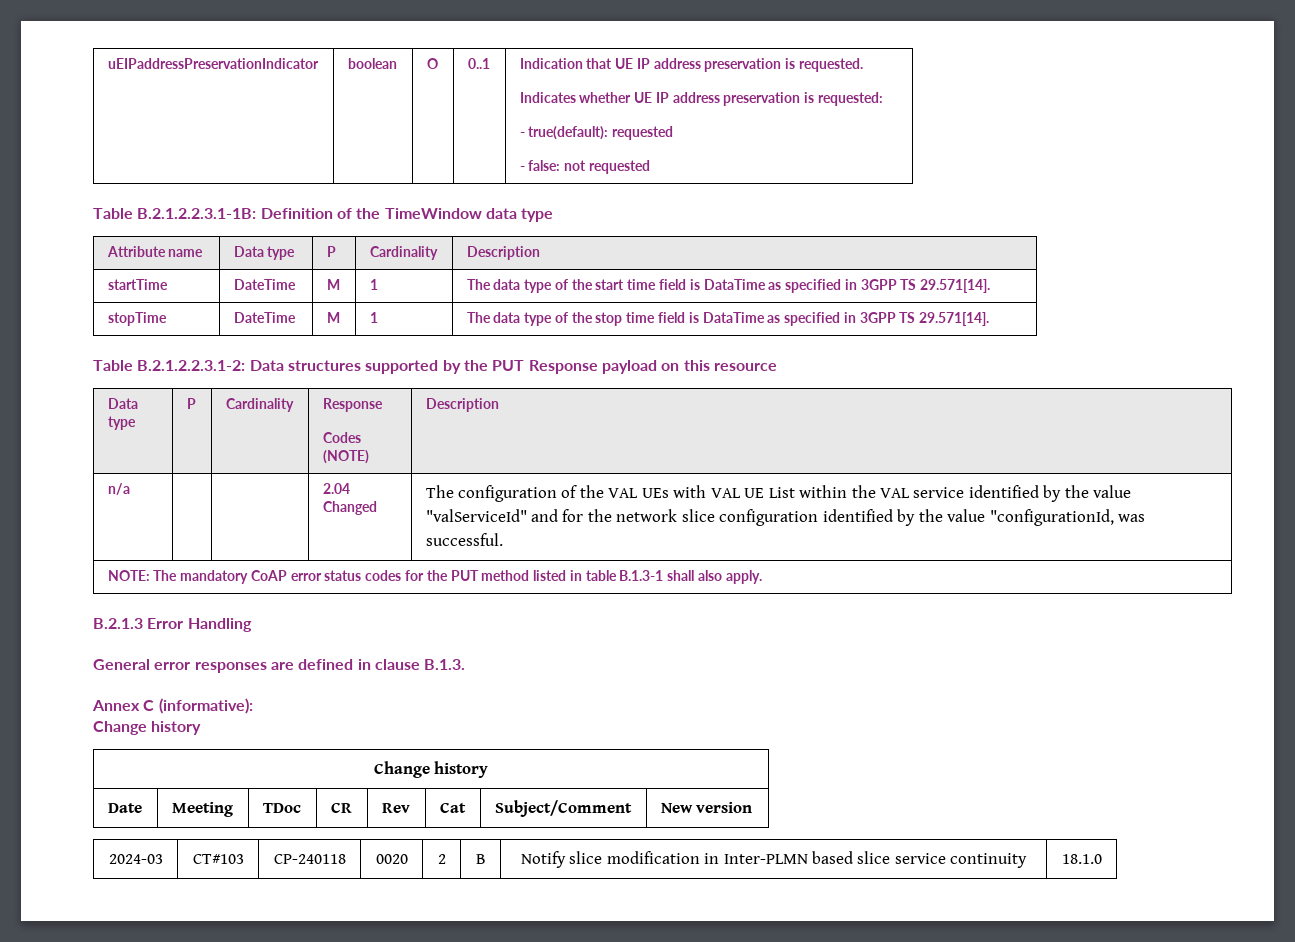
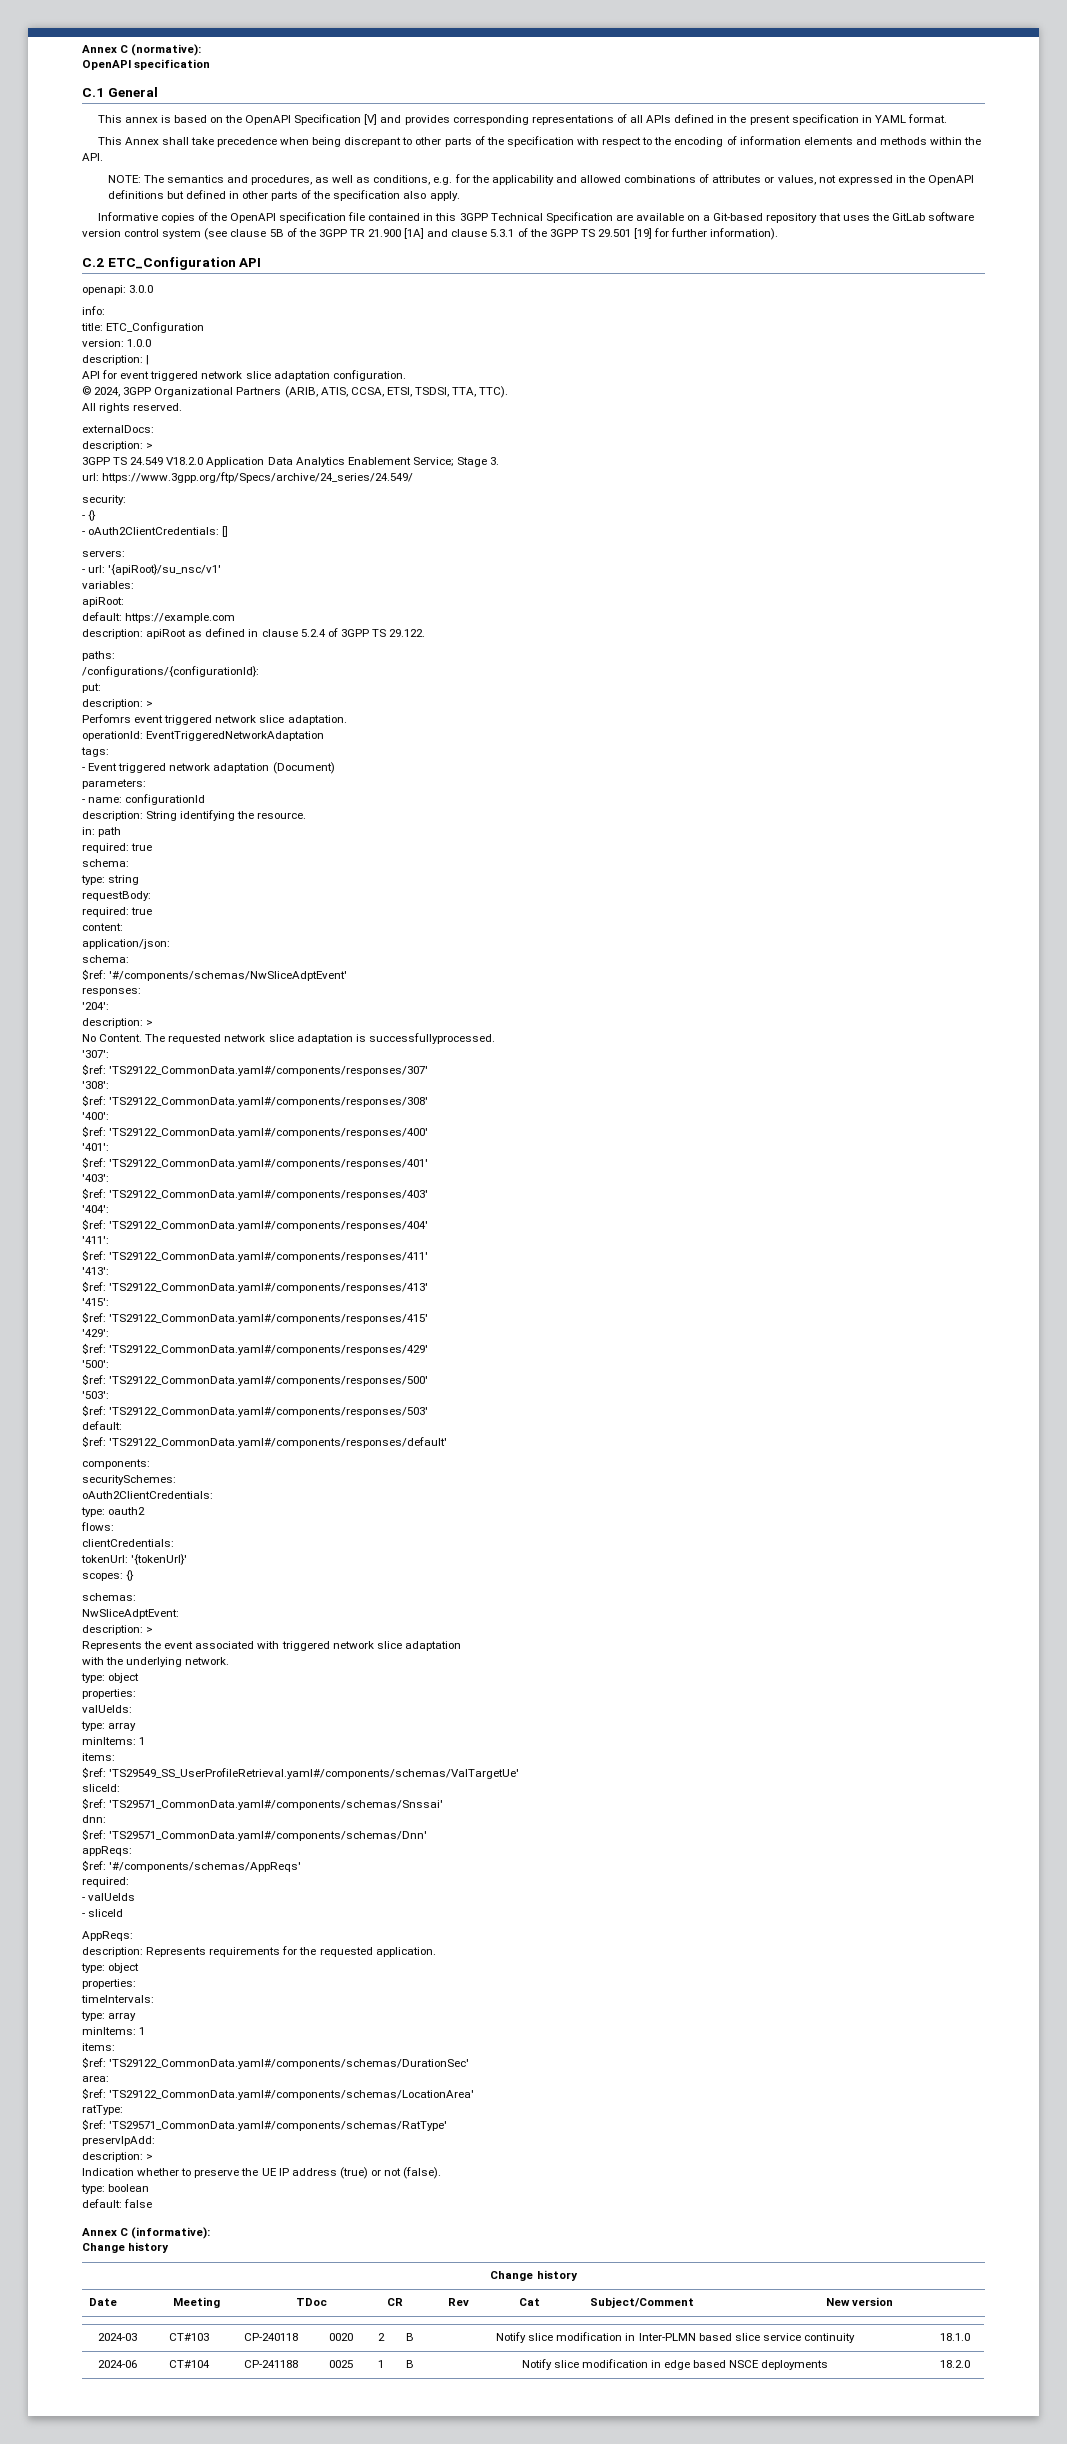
[107,58,319,69] [347,58,397,69] [426,58,438,69] [467,58,490,69] [519,58,863,72] [519,92,883,106] [519,126,674,140] [519,160,650,174] [93,208,554,222] [106,246,204,257] [233,246,296,260] [326,246,336,257] [369,246,438,260] [466,246,540,260] [107,279,168,290] [233,279,296,290] [326,279,340,290] [369,279,378,290] [466,279,991,293] [107,312,167,326] [233,312,296,323] [326,312,340,323] [369,312,378,323] [466,312,990,326] [93,360,777,374] [107,398,138,409] [107,416,136,430] [186,398,196,409] [225,398,294,412] [322,398,383,412] [322,432,361,443] [322,450,369,464] [425,398,499,412] [107,483,130,495] [322,483,350,494] [322,501,377,515] [425,485,1132,502] [425,509,1145,526] [425,533,503,546] [107,570,762,584] [93,618,252,632] [93,659,466,673] uEIPaddressPreservationIndicator | boolean | O | 0..1 | Indication that UE IP address preservation is requested. // Indicates whether UE IP address preservation is requested: // - true(default): requested // - false: not requested // Table B.2.1.2.2.3.1-1B: Definition of the TimeWindow data type // Attribute name | Data type | P | Cardinality | Description // startTime | DateTime | M | 1 | The data type of the start time field is DataTime as specified in 3GPP TS 29.571[14]. // stopTime | DateTime | M | 1 | The data type of the stop time field is DataTime as specified in 3GPP TS 29.571[14]. // Table B.2.1.2.2.3.1-2: Data structures supported by the PUT Response payload on this resource // Data type | P | Cardinality | Response // Codes (NOTE) | Description // n/a | | | 2.04 Changed | The configuration of the VAL UEs with VAL UE List within the VAL service identified by the value "valServiceId" and for the network slice configuration identified by the value "configurationId, was successful. // NOTE: The mandatory CoAP error status codes for the PUT method listed in table B.1.3-1 shall also apply. // B.2.1.3 Error Handling // General error responses are defined in clause B.1.3. -> [82,44,202,56] [82,59,211,70] [82,87,158,97] [97,114,947,125] [97,136,982,147] [82,153,103,161] [107,174,975,185] [107,190,460,201] [97,212,974,223] [82,228,779,240] [82,257,262,270] [82,285,154,295] [82,306,105,315] [81,322,205,333] [82,339,152,347] [82,355,150,365] [82,370,406,381] [82,386,509,398] [82,403,183,413] [82,425,154,433] [82,441,154,451] [82,457,500,467] [82,472,414,483] [82,495,126,505] [82,510,97,521] [82,526,229,537] [82,550,125,557] [82,564,222,575] [82,581,134,589] [82,597,124,607] [82,612,236,623] [82,628,426,639] [82,651,115,661] [82,666,259,677] [82,683,101,693] [82,699,154,709] [82,714,347,725] [82,731,325,741] [81,747,109,757] [82,762,335,774] [82,779,146,789] [82,794,206,805] [82,810,307,821] [82,827,122,837] [82,843,153,853] [82,859,129,867] [81,875,140,885] [82,891,151,901] [82,907,153,917] [82,923,123,931] [82,939,170,949] [82,955,129,963] [82,969,348,981] [82,987,141,996] [82,1002,109,1010] [82,1018,154,1028] [82,1033,495,1044] [82,1050,109,1058] [82,1064,429,1076] [82,1081,109,1089] [82,1095,429,1107] [82,1112,109,1120] [82,1126,429,1138] [82,1143,109,1151] [82,1157,429,1169] [82,1174,109,1182] [82,1188,429,1200] [82,1205,109,1213] [82,1219,429,1231] [82,1236,109,1244] [82,1250,429,1262] [82,1267,109,1275] [82,1281,429,1293] [82,1298,109,1306] [82,1312,429,1324] [82,1329,109,1337] [82,1343,429,1355] [82,1360,109,1368] [82,1374,429,1386] [82,1391,109,1399] [82,1405,429,1417] [82,1421,122,1430] [82,1436,448,1448] [82,1459,150,1469] [82,1475,176,1485] [82,1491,213,1499] [81,1507,146,1517] [81,1522,114,1531] [82,1539,174,1547] [81,1554,188,1565] [82,1570,135,1581] [82,1593,136,1601] [82,1609,179,1619] [82,1625,154,1635] [82,1641,461,1651] [82,1657,230,1667] [81,1673,140,1683] [82,1689,136,1699] [82,1705,132,1713] [81,1721,137,1731] [82,1737,146,1745] [82,1753,115,1761] [82,1767,520,1779] [82,1784,120,1792] [82,1798,444,1810] [82,1815,106,1823] [82,1829,428,1841] [82,1846,132,1856] [82,1860,302,1872] [82,1877,129,1887] [82,1893,136,1901] [82,1909,124,1917] [82,1931,133,1941] [82,1946,436,1957] [81,1963,140,1973] [82,1979,136,1989] [81,1995,154,2003] [81,2011,137,2021] [82,2027,146,2035] [82,2043,115,2051] [82,2057,470,2069] [82,2075,109,2082] [82,2088,475,2100] [82,2105,123,2115] [82,2119,448,2131] [82,2136,155,2146] [82,2152,154,2162] [82,2167,442,2179] [81,2184,150,2194] [82,2199,153,2208] Annex C (normative): // OpenAPI specification // C.1 General // This annex is based on the OpenAPI Specification [V] and provides corresponding representations of all APIs defined in the present specification in YAML format. // This Annex shall take precedence when being discrepant to other parts of the specification with respect to the encoding of information elements and methods within the API. // NOTE: The semantics and procedures, as well as conditions, e.g. for the applicability and allowed combinations of attributes or values, not expressed in the OpenAPI definitions but defined in other parts of the specification also apply. // Informative copies of the OpenAPI specification file contained in this 3GPP Technical Specification are available on a Git-based repository that uses the GitLab software version control system (see clause 5B of the 3GPP TR 21.900 [1A] and clause 5.3.1 of the 3GPP TS 29.501 [19] for further information). // C.2 ETC_Configuration API // openapi: 3.0.0 // info: // title: ETC_Configuration // version: 1.0.0 // description: | // API for event triggered network slice adaptation configuration. // © 2024, 3GPP Organizational Partners (ARIB, ATIS, CCSA, ETSI, TSDSI, TTA, TTC). // All rights reserved. // externalDocs: // description: > // 3GPP TS 24.549 V18.2.0 Application Data Analytics Enablement Service; Stage 3. // url: https://www.3gpp.org/ftp/Specs/archive/24_series/24.549/ // security: // - {} // - oAuth2ClientCredentials: [] // servers: // - url: '{apiRoot}/su_nsc/v1' // variables: // apiRoot: // default: https://example.com // description: apiRoot as defined in clause 5.2.4 of 3GPP TS 29.122. // paths: // /configurations/{configurationId}: // put: // description: > // Perfomrs event triggered network slice adaptation. // operationId: EventTriggeredNetworkAdaptation // tags: // - Event triggered network adaptation (Document) // parameters: // - name: configurationId // description: String identifying the resource. // in: path // required: true // schema: // type: string // requestBody: // required: true // content: // application/json: // schema: // $ref: '#/components/schemas/NwSliceAdptEvent' // responses: // '204': // description: > // No Content. The requested network slice adaptation is successfullyprocessed. // '307': // $ref: 'TS29122_CommonData.yaml#/components/responses/307' // '308': // $ref: 'TS29122_CommonData.yaml#/components/responses/308' // '400': // $ref: 'TS29122_CommonData.yaml#/components/responses/400' // '401': // $ref: 'TS29122_CommonData.yaml#/components/responses/401' // '403': // $ref: 'TS29122_CommonData.yaml#/components/responses/403' // '404': // $ref: 'TS29122_CommonData.yaml#/components/responses/404' // '411': // $ref: 'TS29122_CommonData.yaml#/components/responses/411' // '413': // $ref: 'TS29122_CommonData.yaml#/components/responses/413' // '415': // $ref: 'TS29122_CommonData.yaml#/components/responses/415' // '429': // $ref: 'TS29122_CommonData.yaml#/components/responses/429' // '500': // $ref: 'TS29122_CommonData.yaml#/components/responses/500' // '503': // $ref: 'TS29122_CommonData.yaml#/components/responses/503' // default: // $ref: 'TS29122_CommonData.yaml#/components/responses/default' // components: // securitySchemes: // oAuth2ClientCredentials: // type: oauth2 // flows: // clientCredentials: // tokenUrl: '{tokenUrl}' // scopes: {} // schemas: // NwSliceAdptEvent: // description: > // Represents the event associated with triggered network slice adaptation // with the underlying network. // type: object // properties: // valUeIds: // type: array // minItems: 1 // items: // $ref: 'TS29549_SS_UserProfileRetrieval.yaml#/components/schemas/ValTargetUe' // sliceId: // $ref: 'TS29571_CommonData.yaml#/components/schemas/Snssai' // dnn: // $ref: 'TS29571_CommonData.yaml#/components/schemas/Dnn' // appReqs: // $ref: '#/components/schemas/AppReqs' // required: // - valUeIds // - sliceId // AppReqs: // description: Represents requirements for the requested application. // type: object // properties: // timeIntervals: // type: array // minItems: 1 // items: // $ref: 'TS29122_CommonData.yaml#/components/schemas/DurationSec' // area: // $ref: 'TS29122_CommonData.yaml#/components/schemas/LocationArea' // ratType: // $ref: 'TS29571_CommonData.yaml#/components/schemas/RatType' // preservIpAdd: // description: > // Indication whether to preserve the UE IP address (true) or not (false). // type: boolean // default: false
(1102, 859) none -> [98,2360,137,2368] [169,2360,210,2368] [243,2360,298,2368] [329,2360,353,2368] [377,2360,384,2368] [405,2360,414,2368] [521,2359,829,2370] [939,2360,970,2368] // 2024-06 | CT#104 | CP-241188 | 0025 | 1 | B | Notify slice modification in edge based NSCE deployments | 18.2.0

